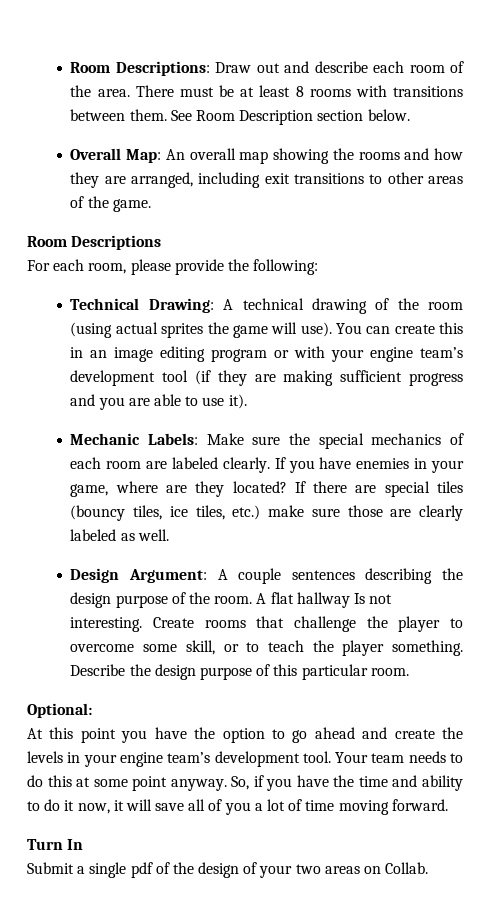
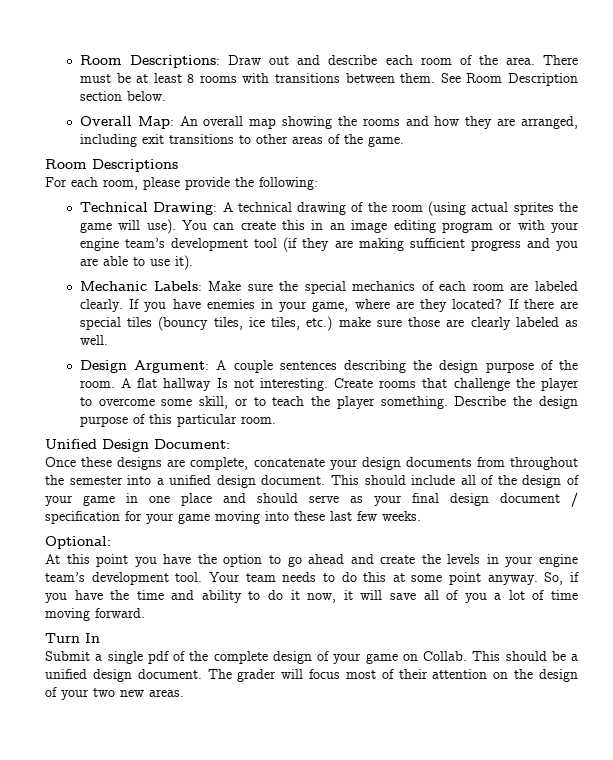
(409, 672) none -> [45,439,230,452] [45,457,579,470] [45,475,579,488] [45,492,578,507] [45,511,421,524] // Unified Design Document: // Once these designs are complete, concatenate your design documents from throughout the semester into a unified design document. This should include all of the design of your game in one place and should serve as your final design document / specification for your game moving into these last few weeks.
(194, 868) none -> [213,651,578,664] [45,669,534,682] complete design of your game on Collab. This should be a unified design document. The grader will focus most of their attention on the
[324,862,429,874] areas on Collab. -> [120,689,184,697] new areas.

